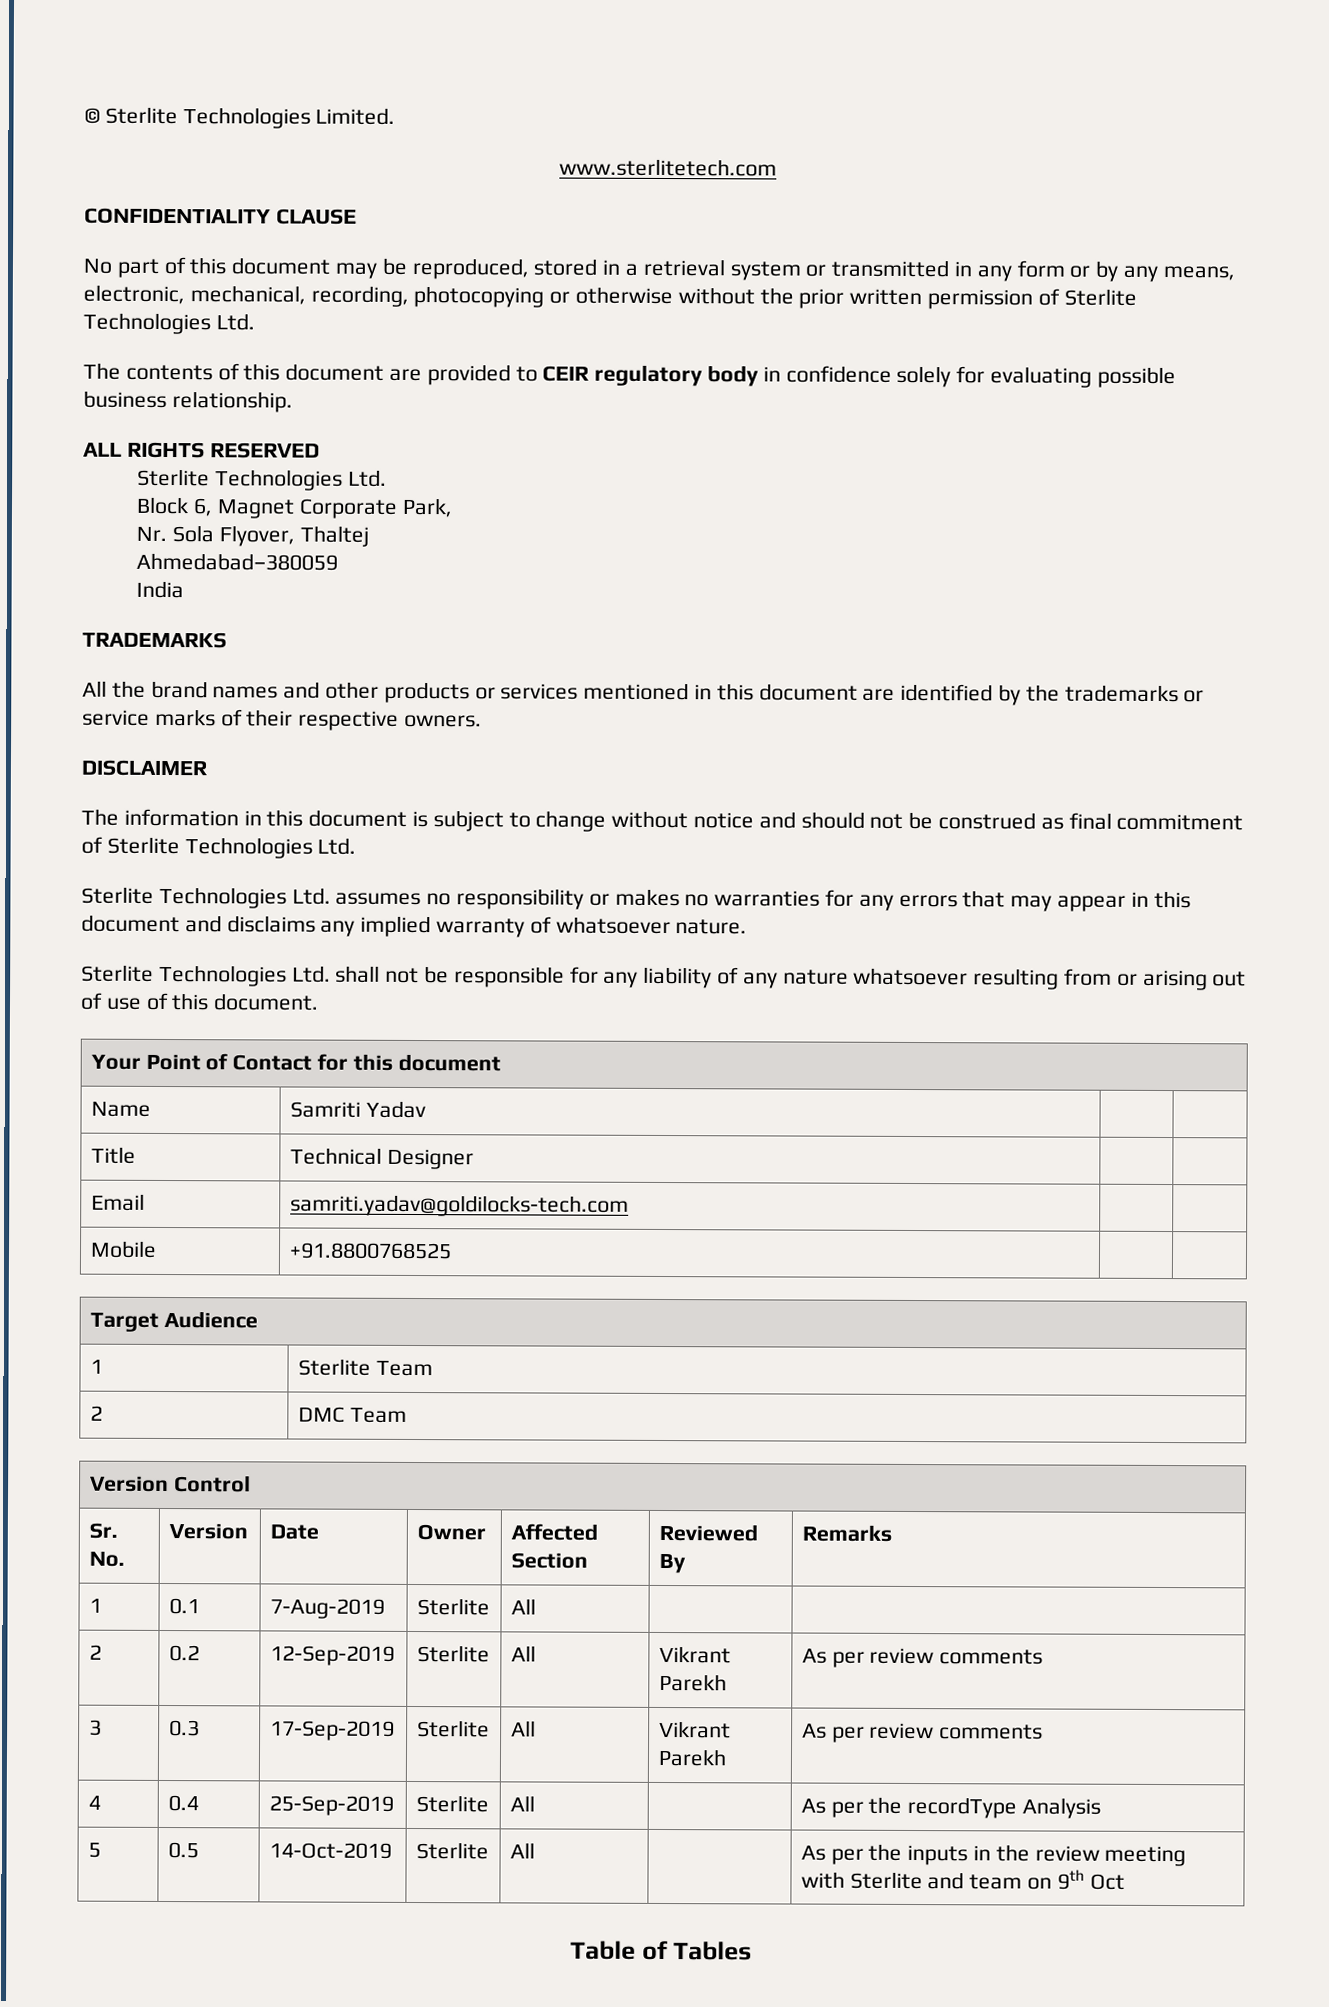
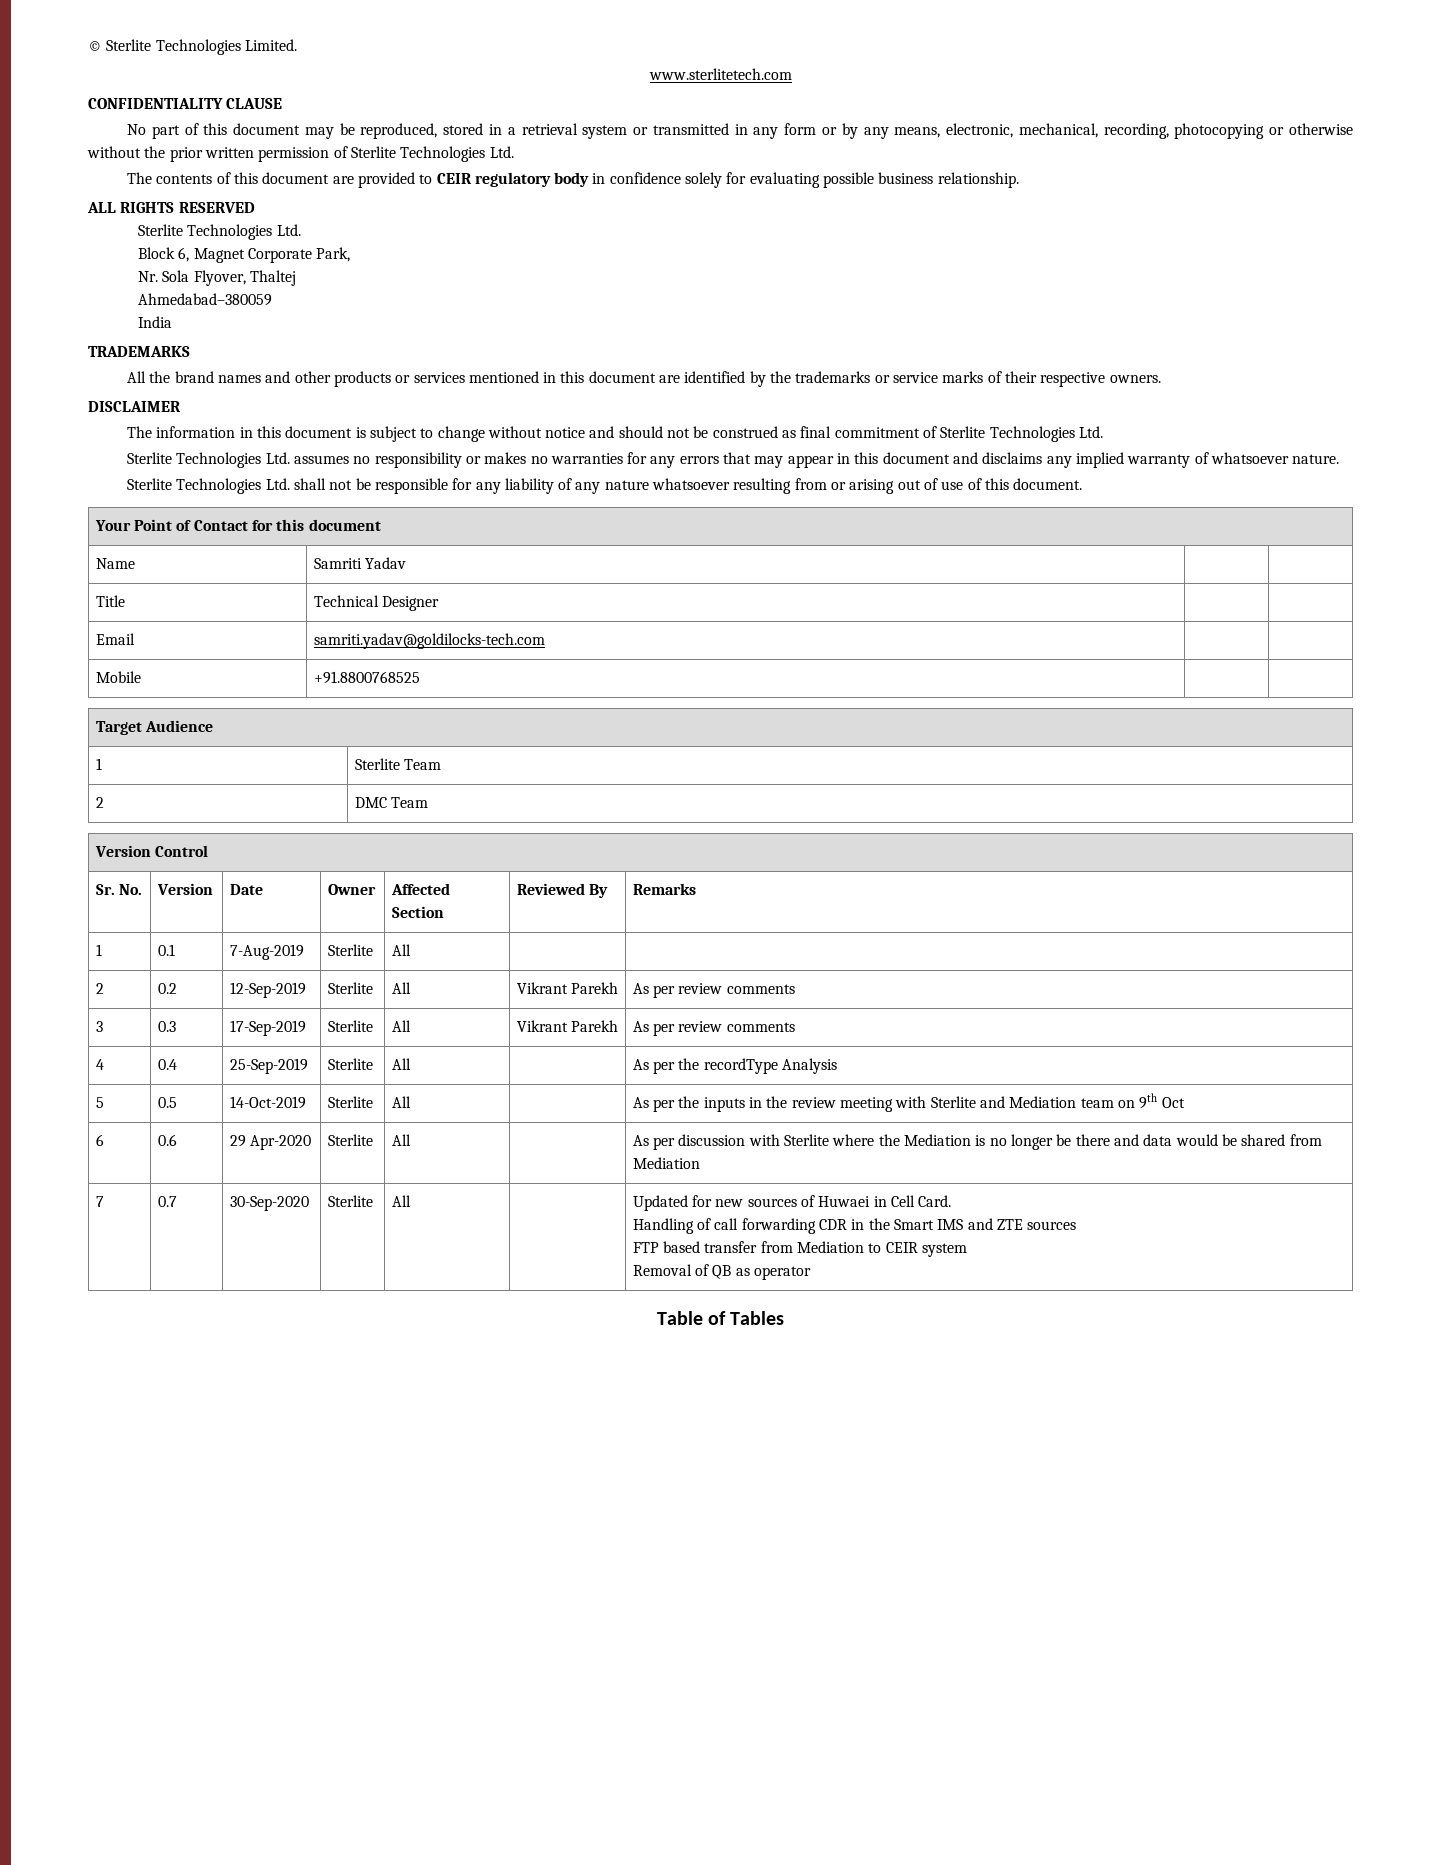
(965, 1881) none -> [1009,1096,1077,1108] Mediation
(1125, 1881) none -> [95,1134,104,1146] [157,1134,177,1146] [229,1135,312,1150] [327,1134,373,1146] [391,1134,411,1146] [632,1134,1322,1150] [632,1157,700,1169] [95,1196,104,1207] [157,1196,177,1207] [229,1196,309,1211] [327,1195,373,1207] [391,1195,411,1207] [632,1195,952,1211] [632,1218,1077,1234] [632,1241,968,1257] [632,1264,812,1280] // 6 | 0.6 | 29 Apr-2020 | Sterlite | All | | As per discussion with Sterlite where the Mediation is no longer be there and data would be shared from Mediation // 7 | 0.7 | 30-Sep-2020 | Sterlite | All | | Updated for new sources of Huwaei in Cell Card. // Handling of call forwarding CDR in the Smart IMS and ZTE sources // FTP based transfer from Mediation to CEIR system // Removal of QB as operator

